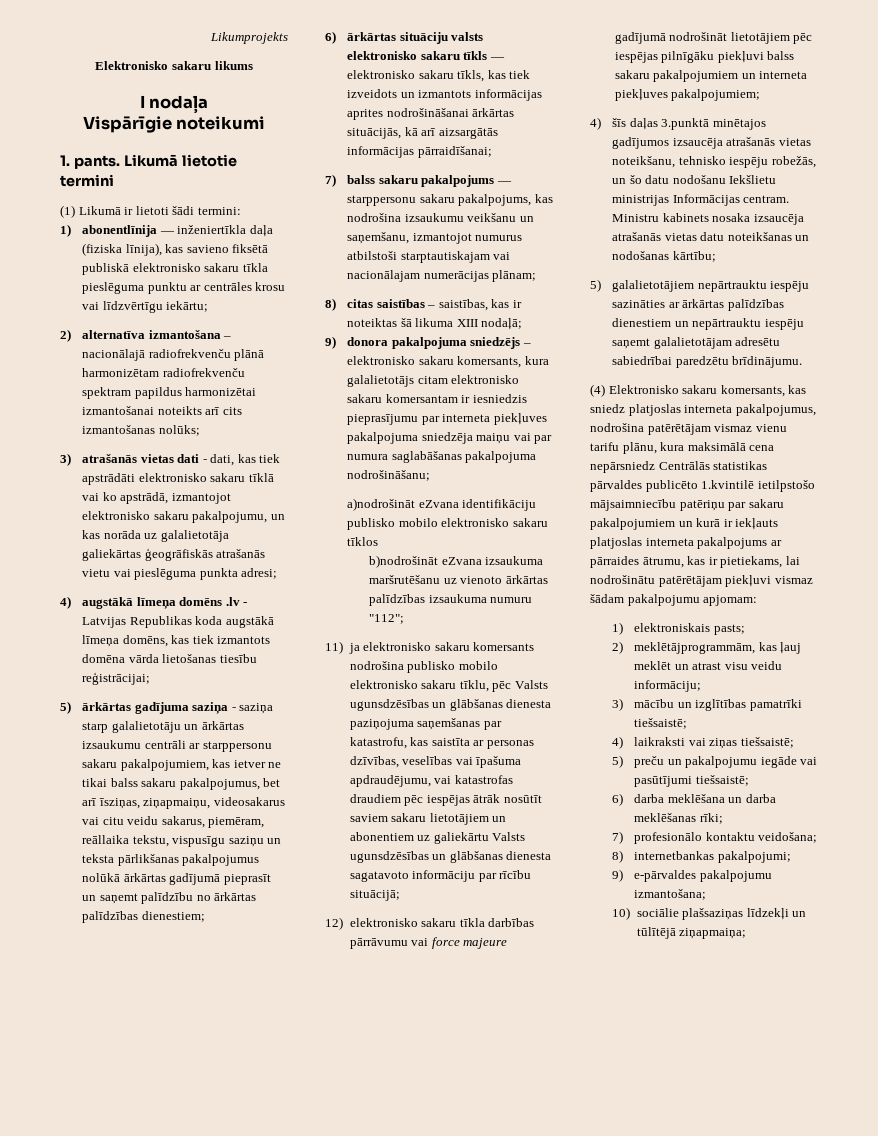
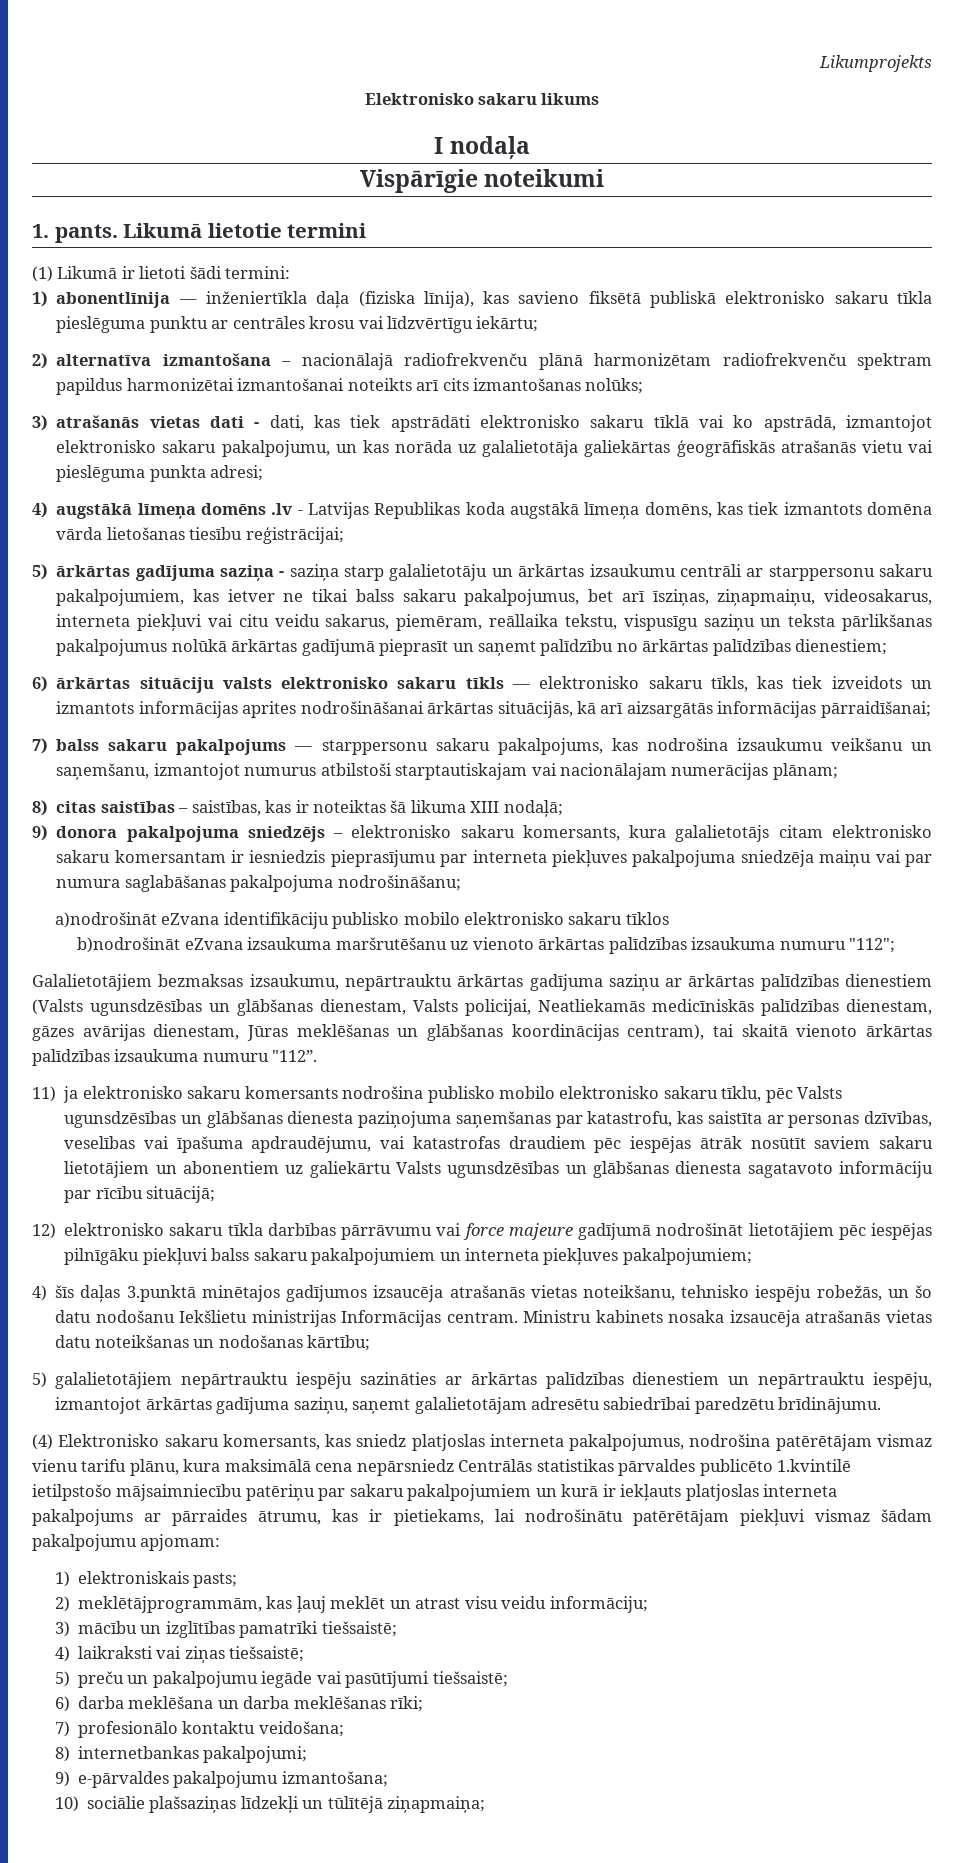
[213,797,285,806] videosakarus -> [823,589,932,605] [56,614,203,631] videosakarus, interneta piekļuvi
(405, 619) none -> [32,974,932,991] [32,999,932,1016] [32,1024,932,1041] [32,1049,318,1066] // Galalietotājiem bezmaksas izsaukumu, nepārtrauktu ārkārtas gadījuma saziņu ar ārkārtas palīdzības dienestiem (Valsts ugunsdzēsības un glābšanas dienestam, Valsts policijai, Neatliekamās medicīniskās palīdzības dienestam, gāzes avārijas dienestam, Jūras meklēšanas un glābšanas koordinācijas centram), tai skaitā vienoto ārkārtas palīdzības izsaukuma numuru "112”.
[764,319,804,330] iespēju -> [873,1372,932,1389] [55,1397,348,1414] iespēju, izmantojot ārkārtas gadījuma saziņu,

